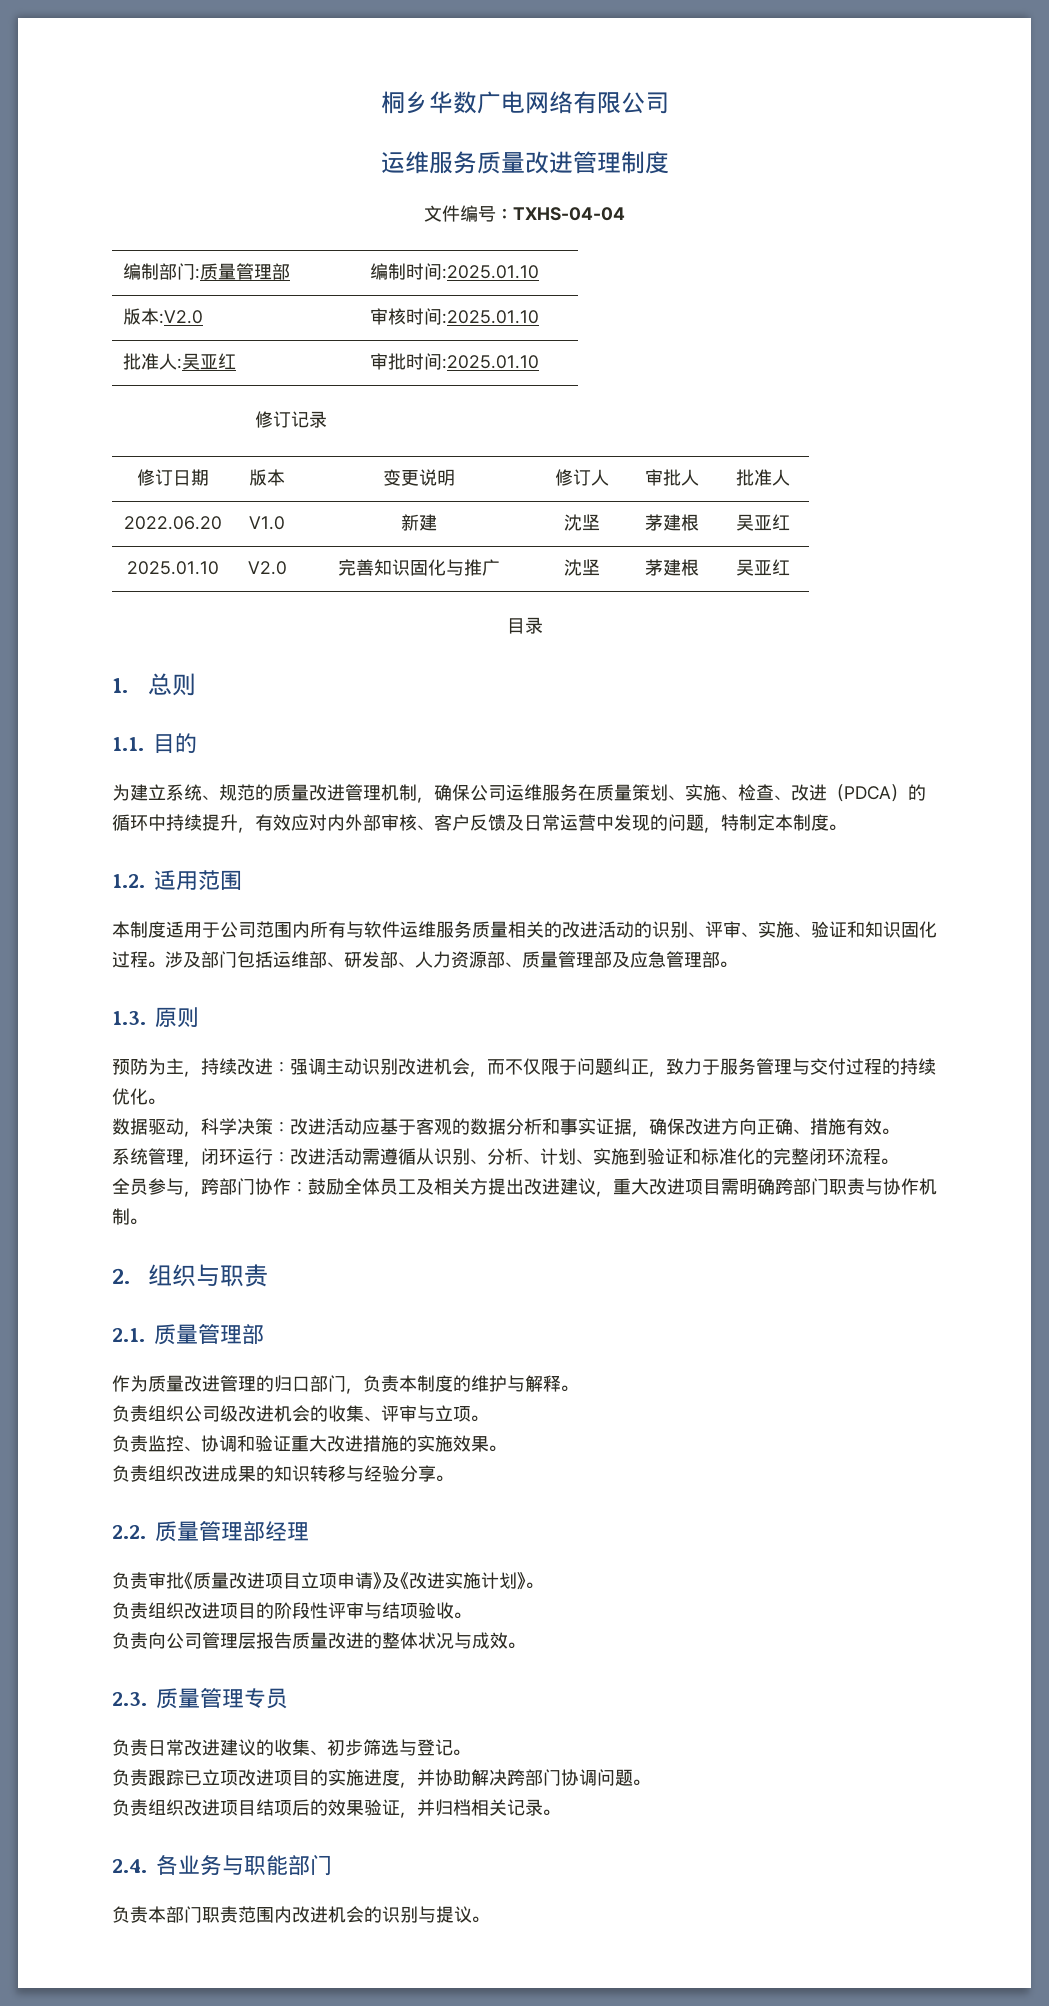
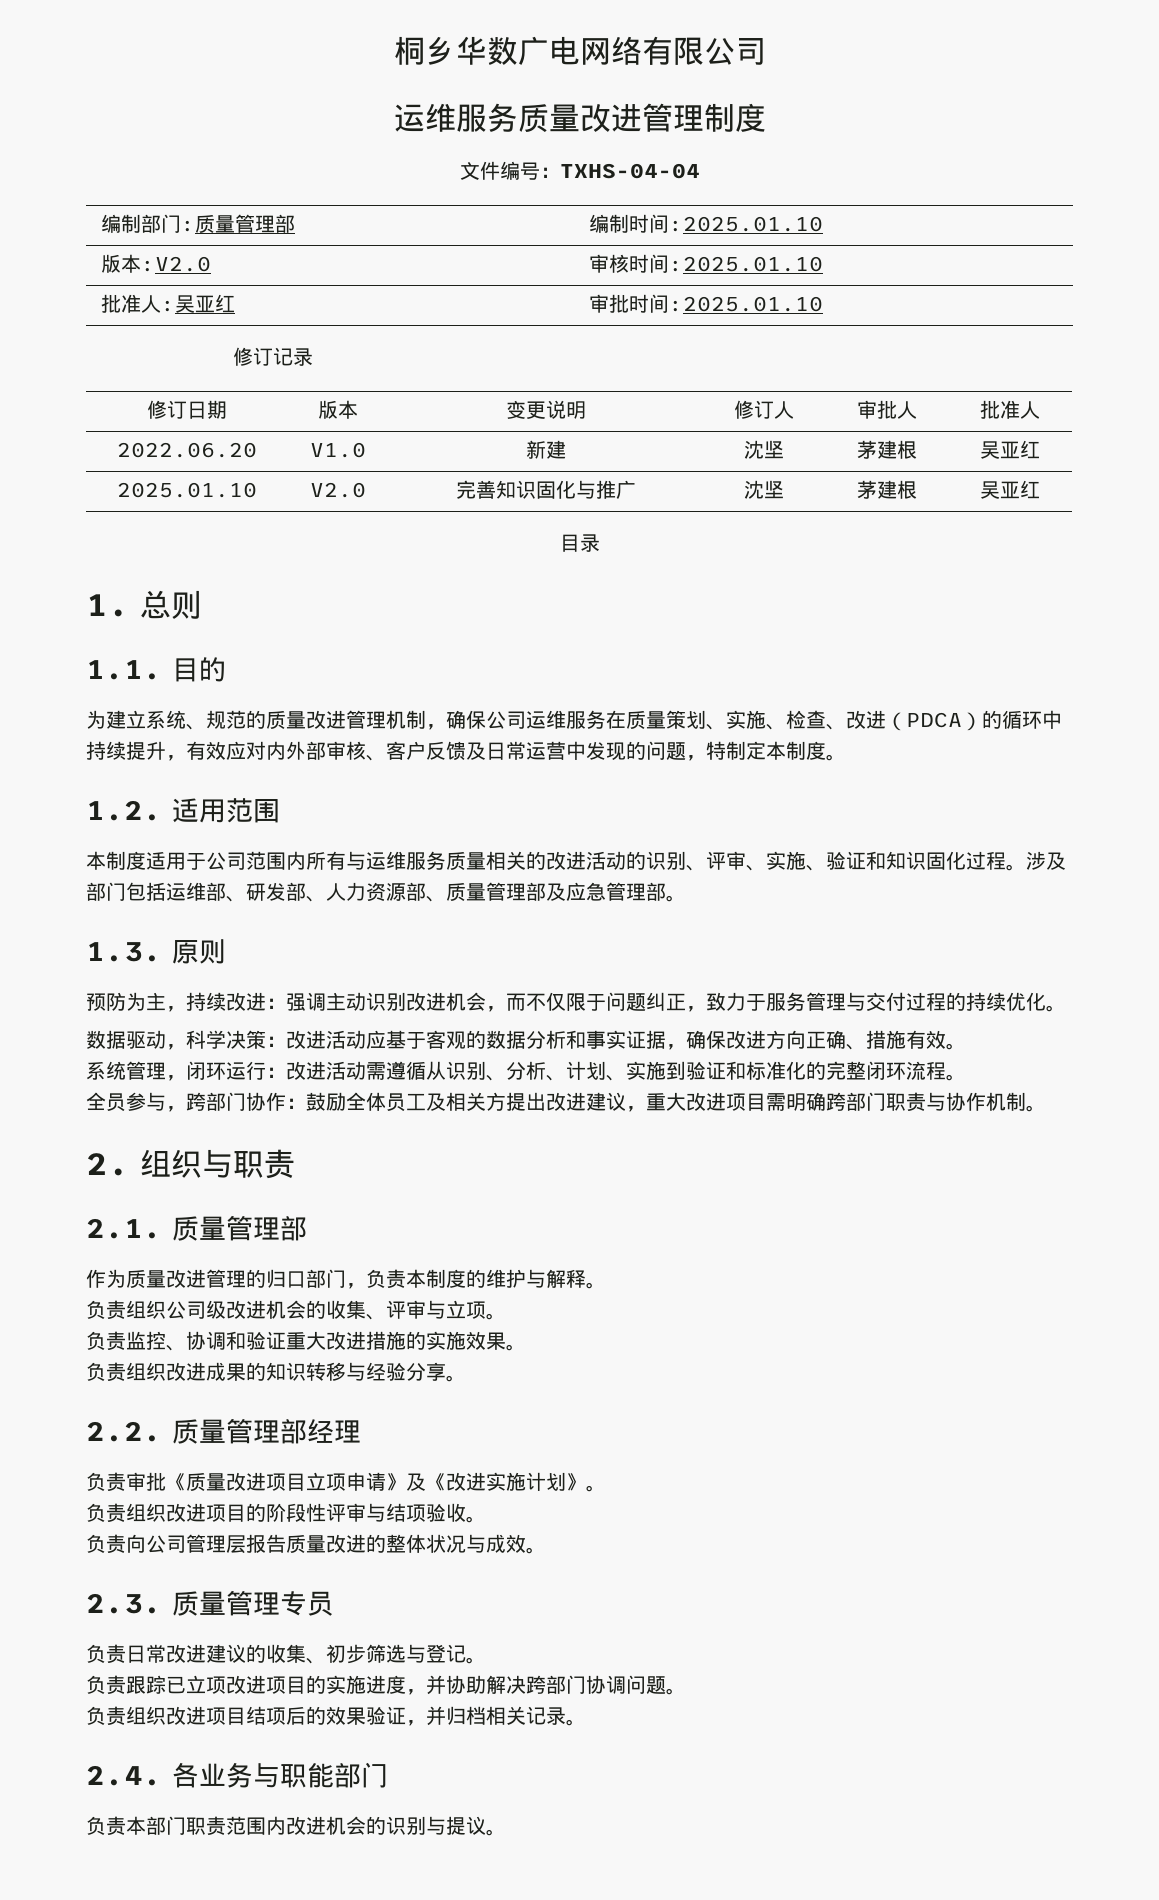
[364,921,400,938] 软件 -> (366, 860) none

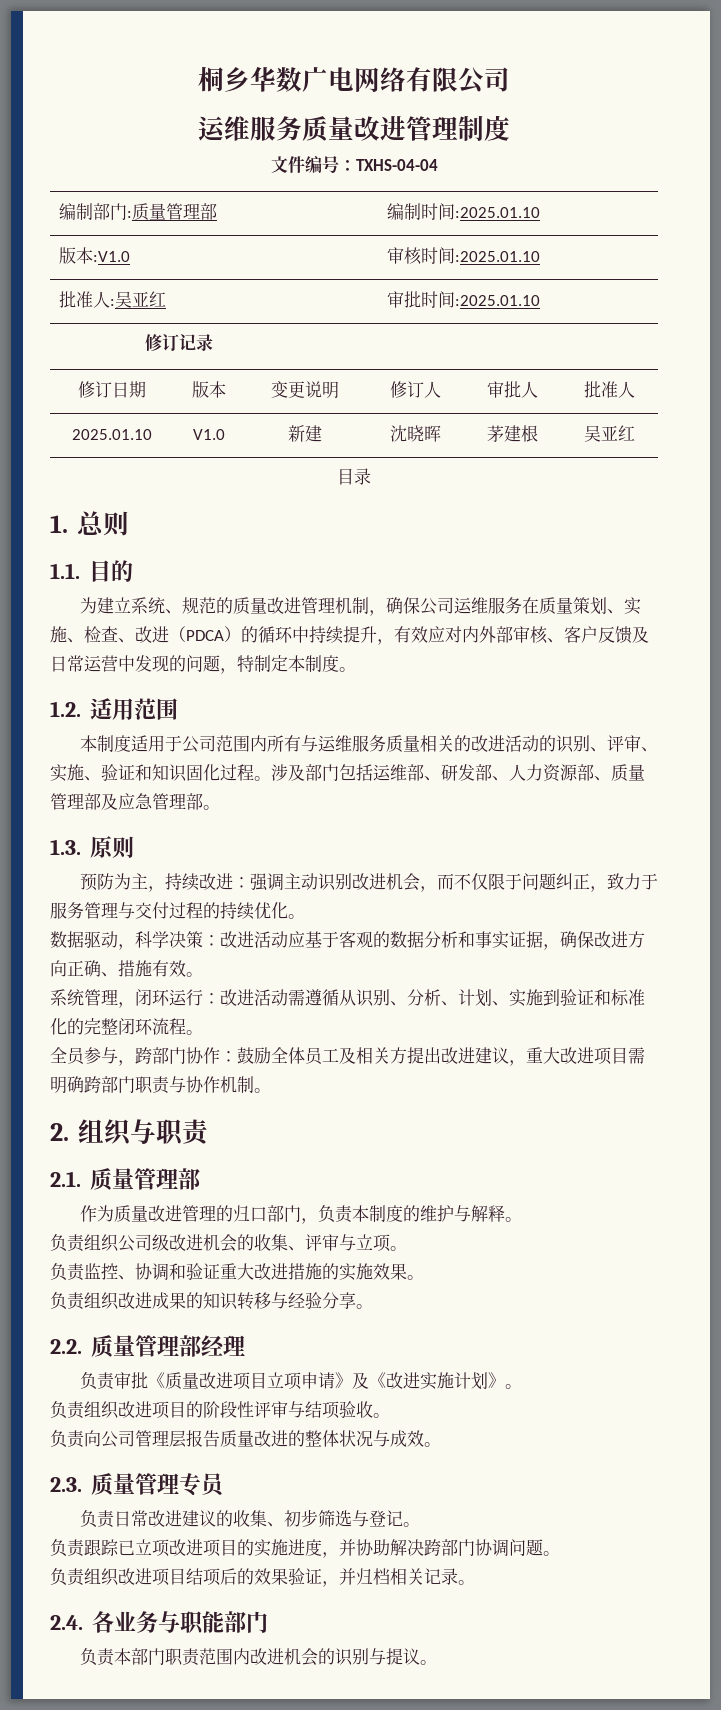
[140,256,211,272] :V2.0 -> [93,251,131,262] :V1.0
[116,442,257,458] 2022.06.20 -> [72,429,152,440] 2025.01.10
[764,440,784,459] [857,440,917,459] [980,440,1040,459] [116,482,257,498] [309,482,366,498] [455,480,636,499] [744,480,784,499] 坚 | 茅建根 | 吴亚红 // 2025.01.10 | V2.0 | 完善知识固化与推广 | 沈坚 -> [406,425,441,442] 晓晖

